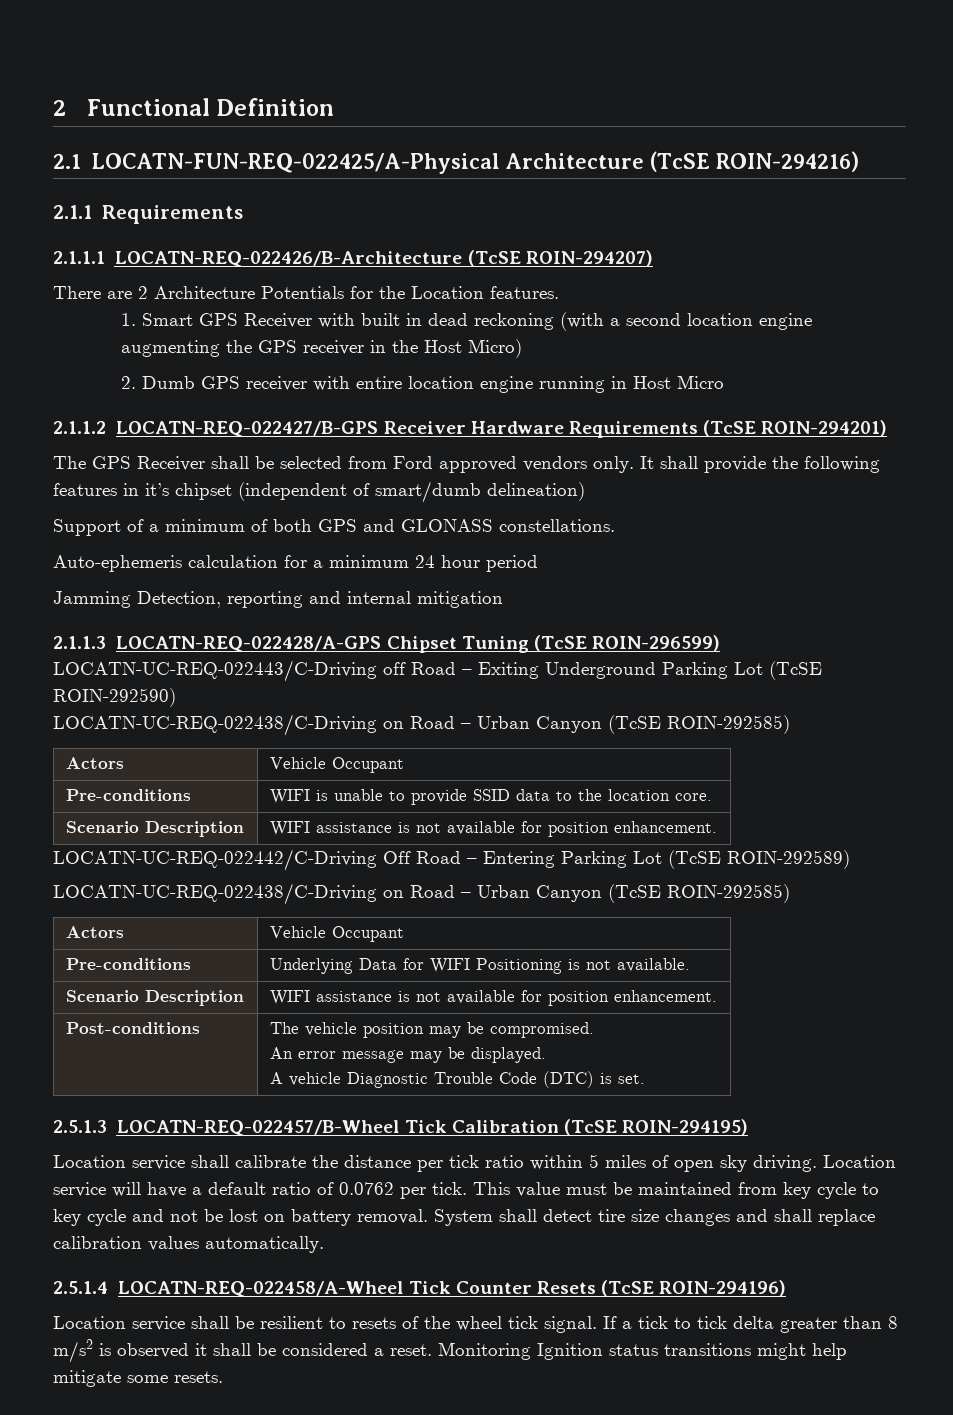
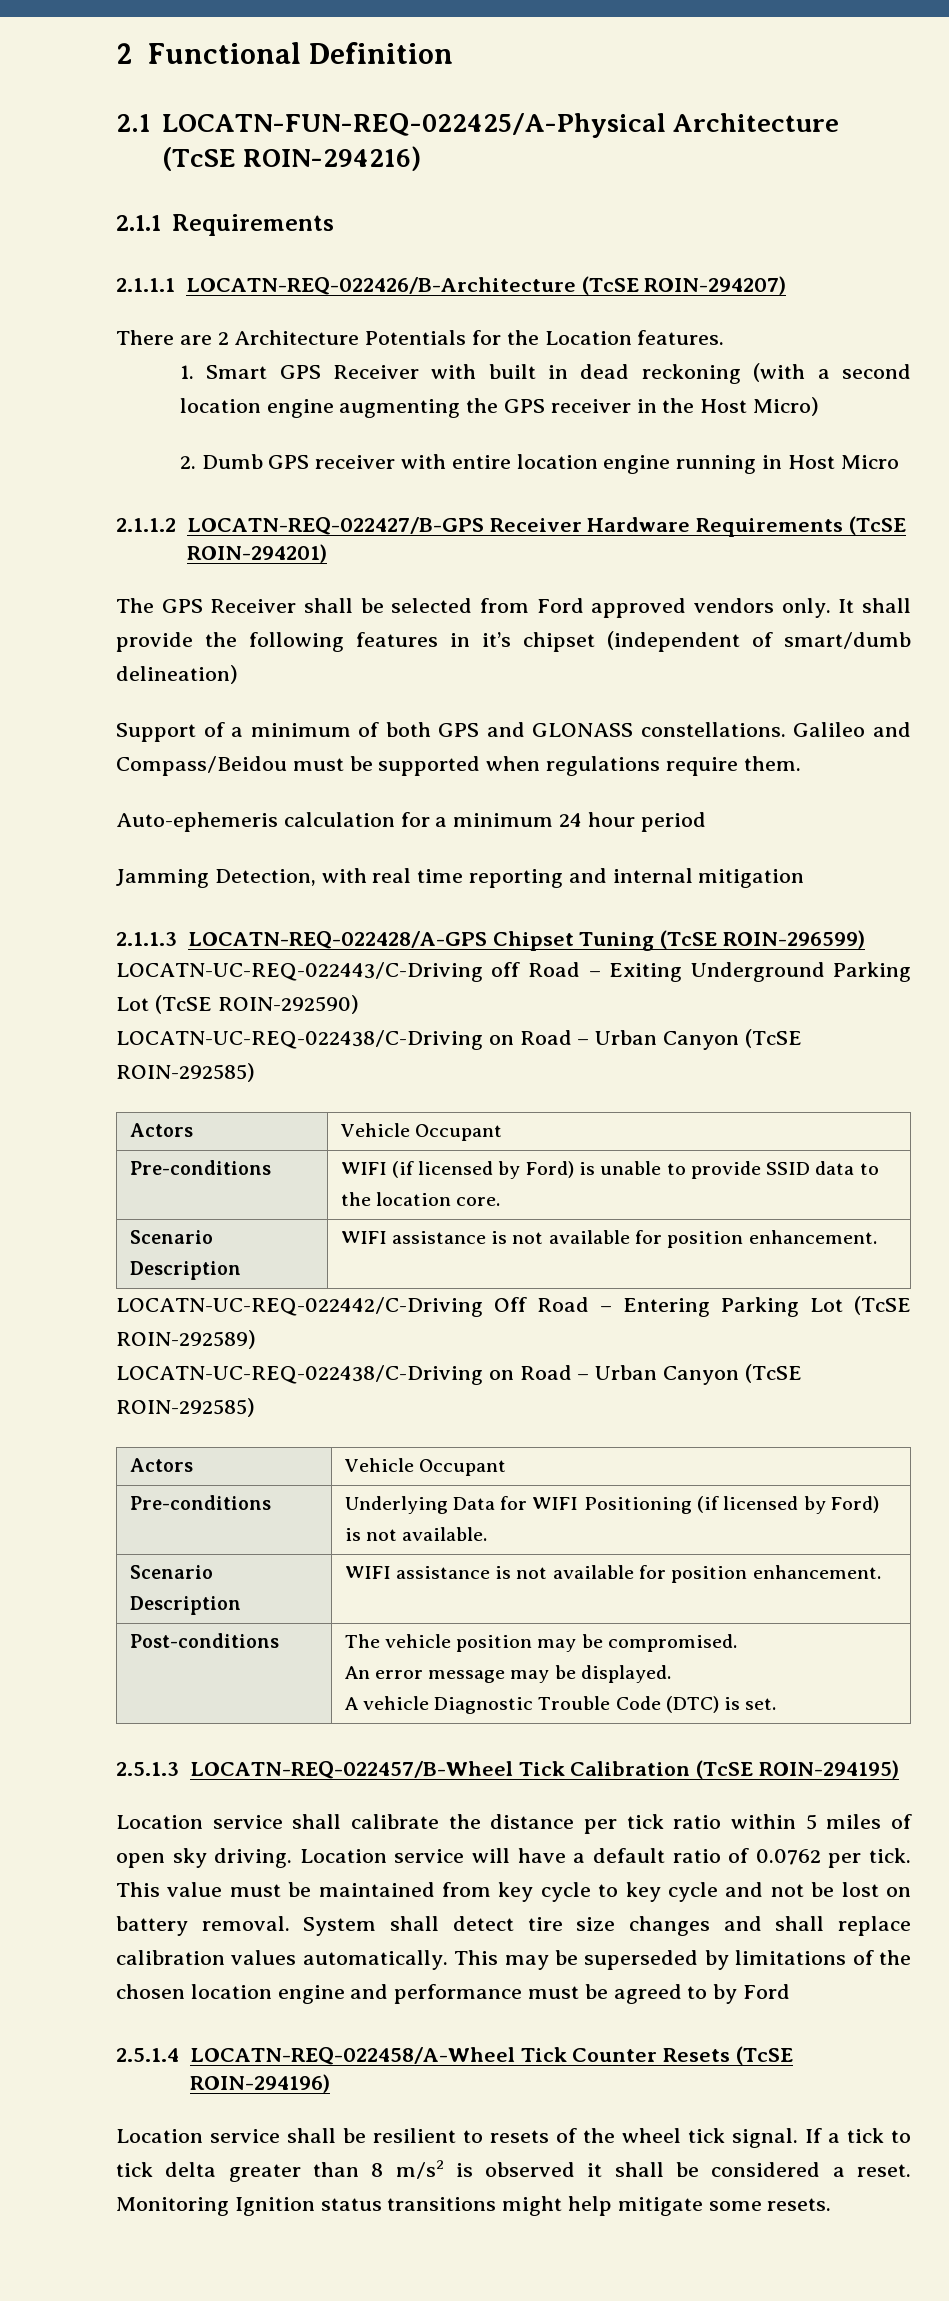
(615, 525) none -> [793,722,911,737] [116,756,801,776] Galileo and Compass/Beidou must be supported when regulations require them.
(221, 599) none -> [321,868,464,883] with real time
(310, 796) none -> [391,1161,574,1179] (if licensed by Ford)
(562, 966) none -> [696,1496,879,1514] (if licensed by Ford)
(324, 1244) none -> [454,1950,911,1970] [116,1984,791,2004] This may be superseded by limitations of the chosen location engine and performance must be agreed to by Ford

